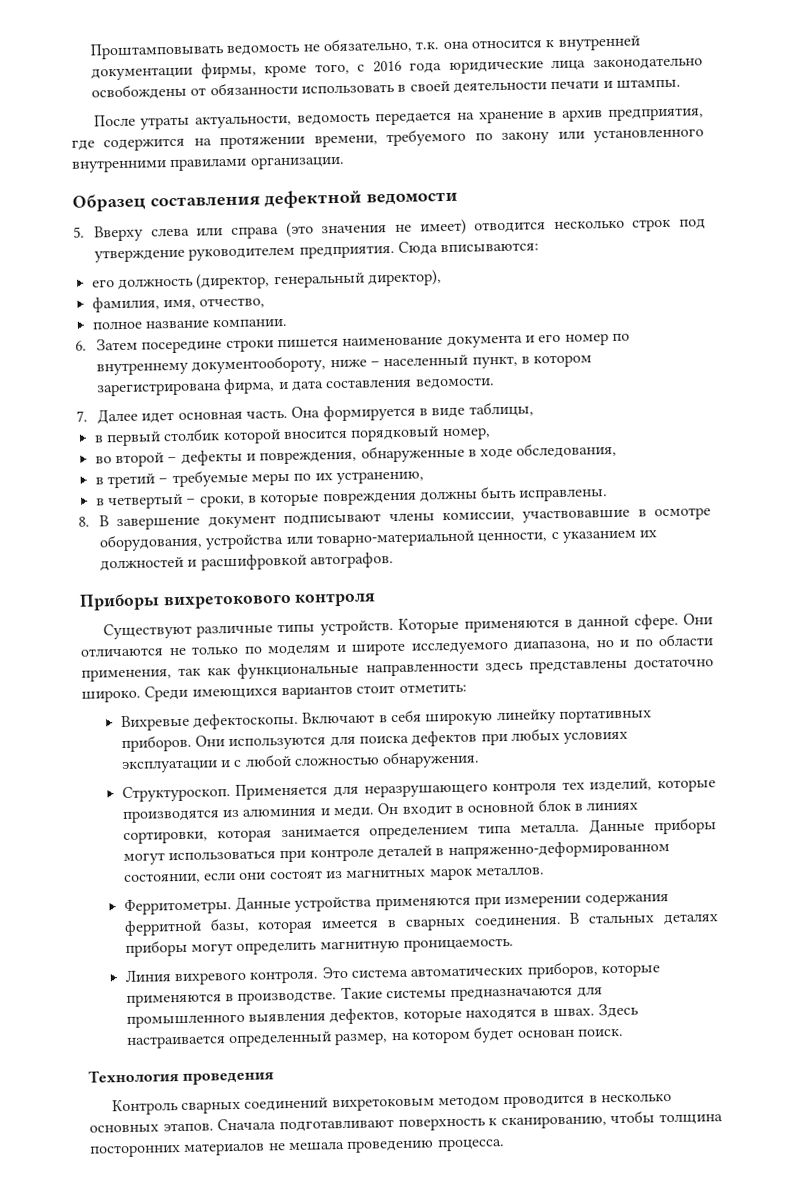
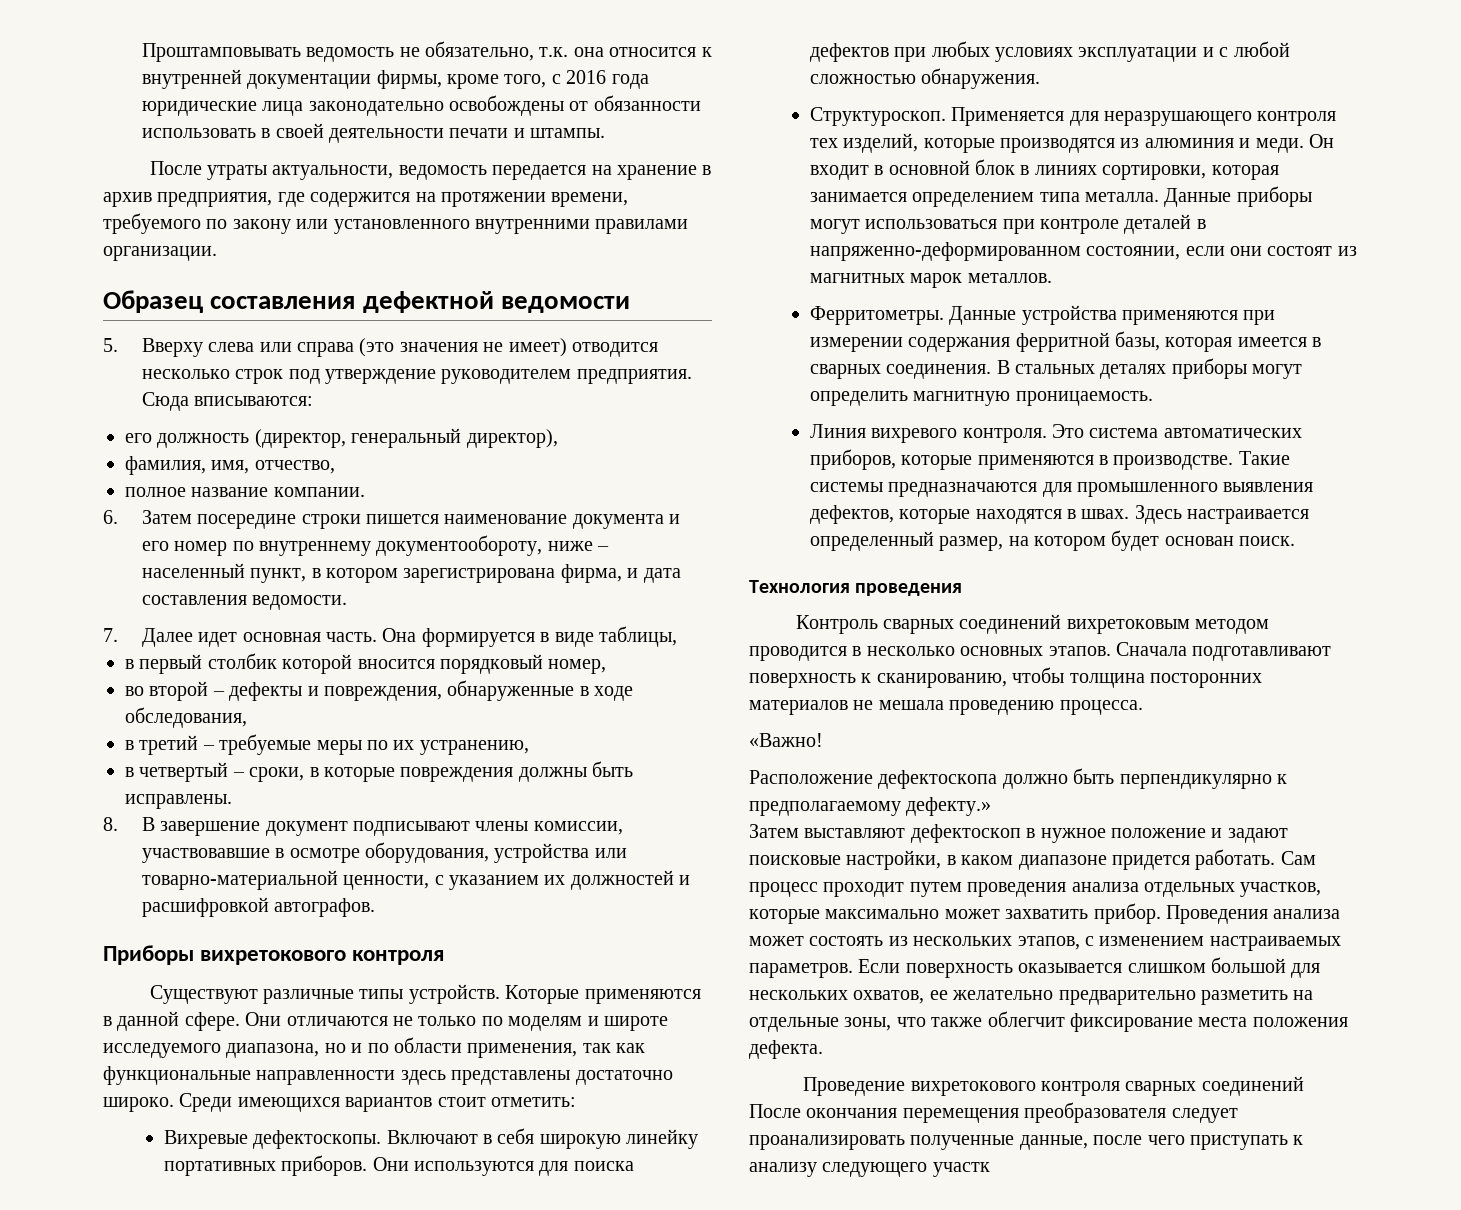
(505, 1145) none -> [749,733,823,747] [749,768,1287,789] [749,797,992,816] [749,824,1288,843] [749,849,1316,870] [749,882,1322,897] [749,903,1341,924] [749,936,1341,951] [749,957,1321,978] [749,990,1314,1005] [749,1011,1348,1032] [749,1040,823,1059] [803,1076,1304,1096] [749,1102,1238,1123] [749,1135,1304,1150] [749,1162,990,1177] // «Важно! // Расположение дефектоскопа должно быть перпендикулярно к предполагаемому дефекту.» // Затем выставляют дефектоскоп в нужное положение и задают поисковые настройки, в каком диапазоне придется работать. Сам процесс проходит путем проведения анализа отдельных участков, которые максимально может захватить прибор. Проведения анализа может состоять из нескольких этапов, с изменением настраиваемых параметров. Если поверхность оказывается слишком большой для нескольких охватов, ее желательно предварительно разметить на отдельные зоны, что также облегчит фиксирование места положения дефекта. // Проведение вихретокового контроля сварных соединений // После окончания перемещения преобразователя следует проанализировать полученные данные, после чего приступать к анализу следующего участк

